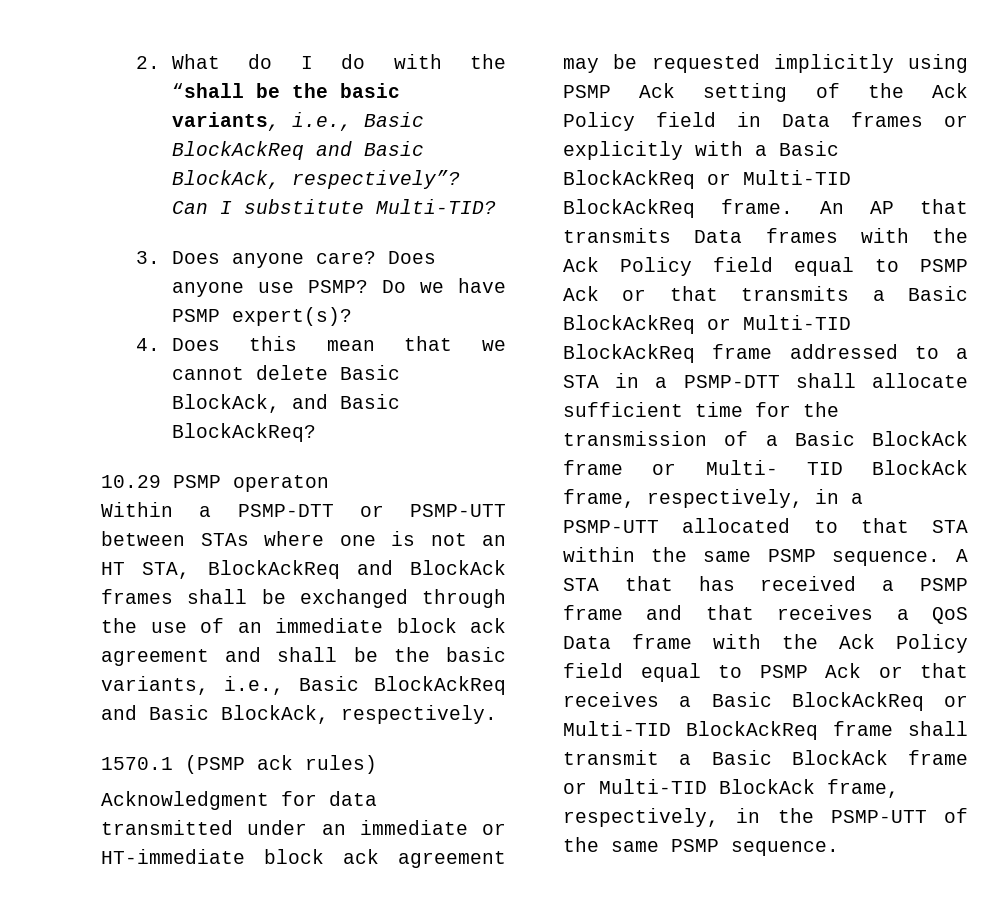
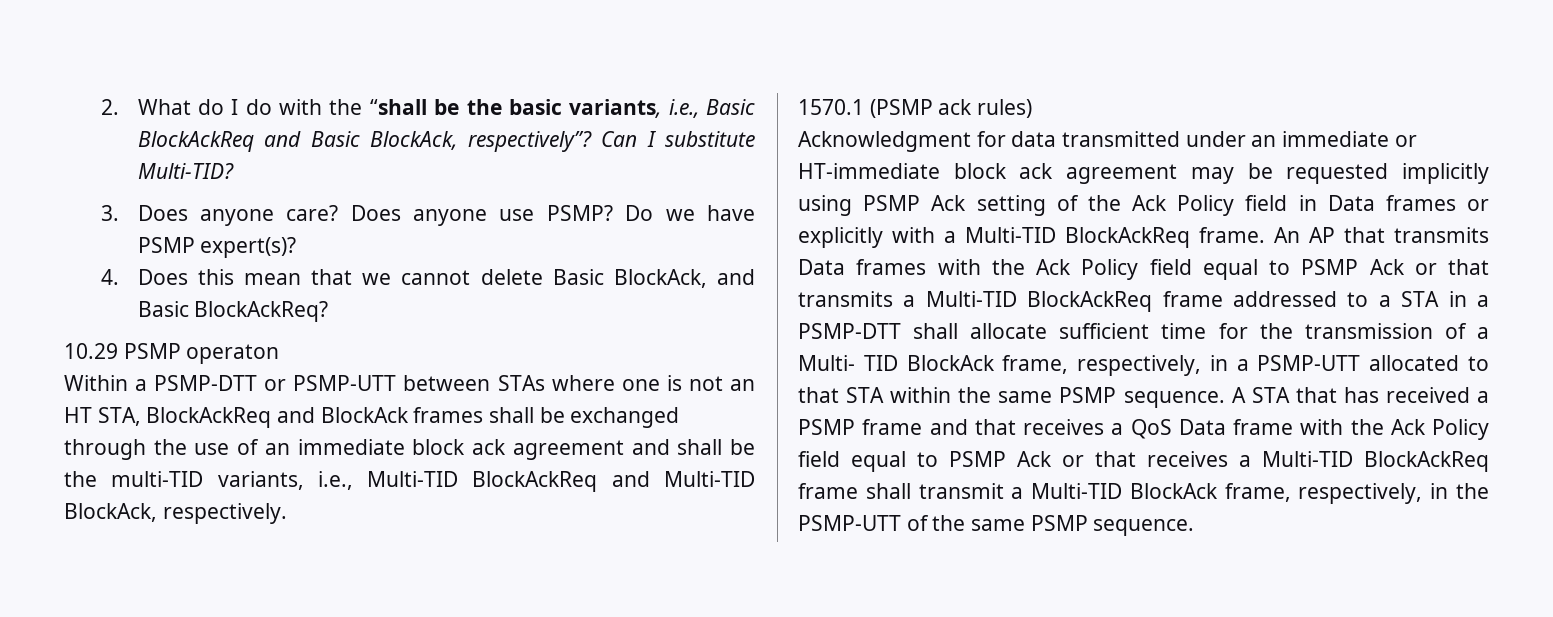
[445,647,506,662] [101,676,506,695] [101,705,209,720] basic variants, i.e., Basic BlockAckReq and Basic -> [111,471,755,492] multi-TID variants, i.e., Multi-TID BlockAckReq and Multi-TID
[779,141,839,156] [563,170,731,189] Basic BlockAckReq or -> (956, 237) none
[908,286,968,301] [563,315,731,334] Basic BlockAckReq or -> (916, 301) none
[794,431,968,446] [563,460,677,475] Basic BlockAck frame or -> (1489, 333) none
[711,692,968,711] Basic BlockAckReq or -> (1251, 461) none
[711,750,968,765] [563,782,587,794] Basic BlockAck frame or -> (1024, 493) none

